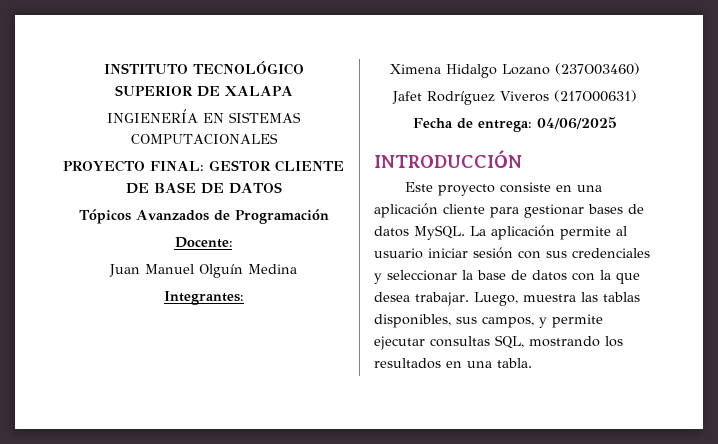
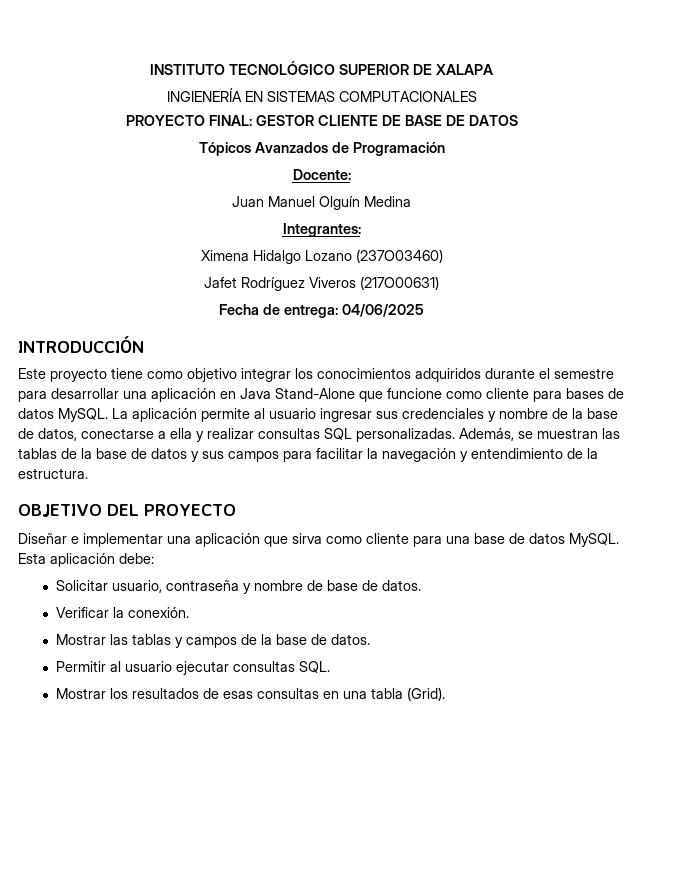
[500,182,603,193] [374,203,584,218] consiste en una aplicación cliente para gestionar -> [111,368,614,382] [18,388,562,402] tiene como objetivo integrar los conocimientos adquiridos durante el semestre para desarrollar una aplicación en Java Stand-Alone que funcione como cliente para
[428,247,650,259] [374,270,640,284] [374,292,640,306] [374,314,603,328] [374,335,623,350] [374,358,532,369] iniciar sesión con sus credenciales y seleccionar la base de datos con la que desea trabajar. Luego, muestra las tablas disponibles, sus campos, y permite ejecutar consultas SQL, mostrando los resultados en una tabla. -> [320,408,618,422] [18,428,620,442] [18,448,598,462] [18,468,88,479] [18,504,236,517] [18,533,619,547] [18,553,154,567] [55,580,421,594] [55,607,189,618] [55,634,370,648] [55,661,330,675] [55,687,445,701] ingresar sus credenciales y nombre de la base de datos, conectarse a ella y realizar consultas SQL personalizadas. Además, se muestran las tablas de la base de datos y sus campos para facilitar la navegación y entendimiento de la estructura. // OBJETIVO DEL PROYECTO // Diseñar e implementar una aplicación que sirva como cliente para una base de datos MySQL. Esta aplicación debe: // Solicitar usuario, contraseña y nombre de base de datos. // Verificar la conexión. // Mostrar las tablas y campos de la base de datos. // Permitir al usuario ejecutar consultas SQL. // Mostrar los resultados de esas consultas en una tabla (Grid).

